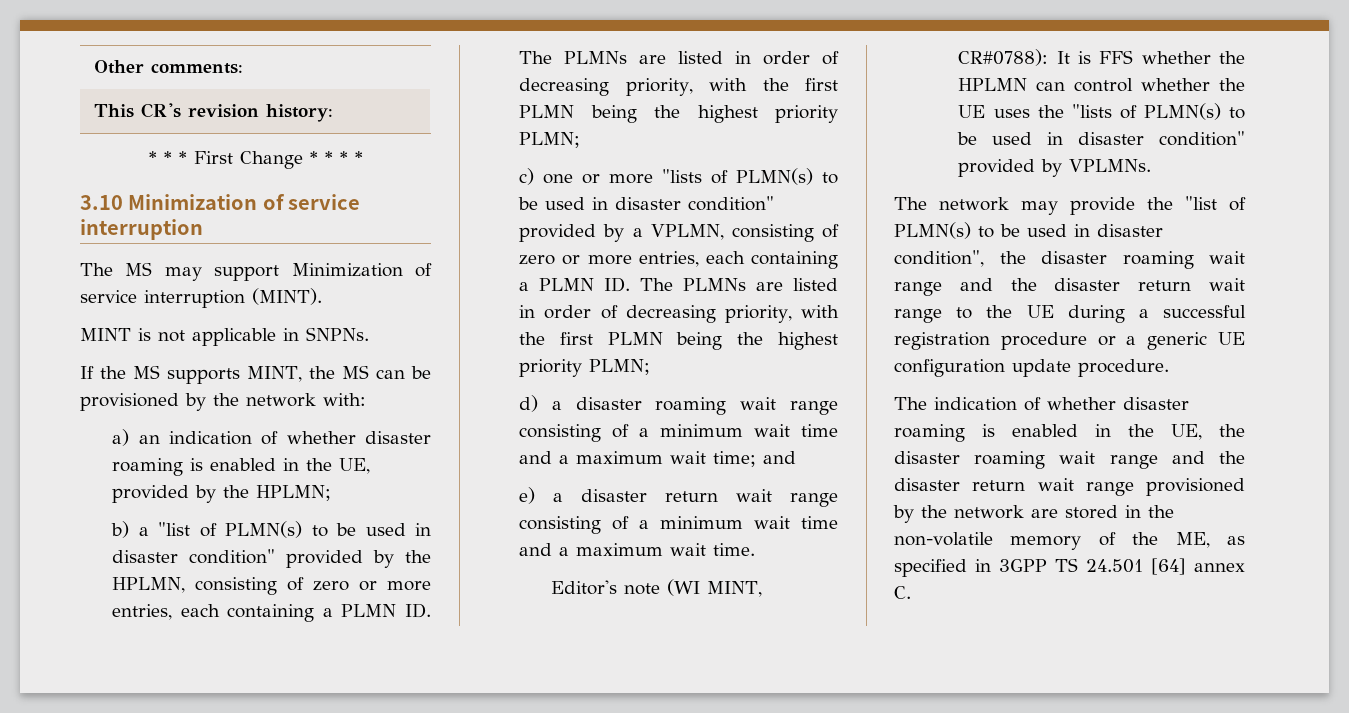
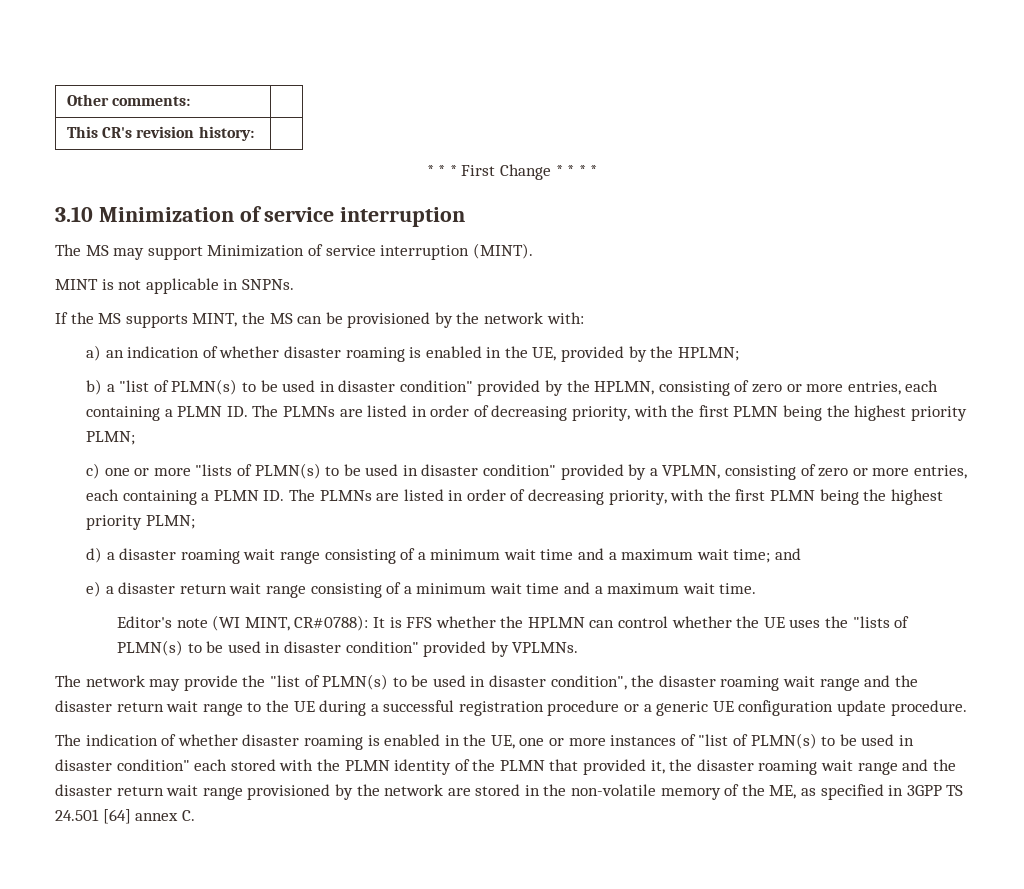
(1202, 432) none -> [519,733,914,749] [55,759,665,775] one or more instances of "list of PLMN(s) to be used in disaster condition" each stored with the PLMN identity of the PLMN that provided it,

